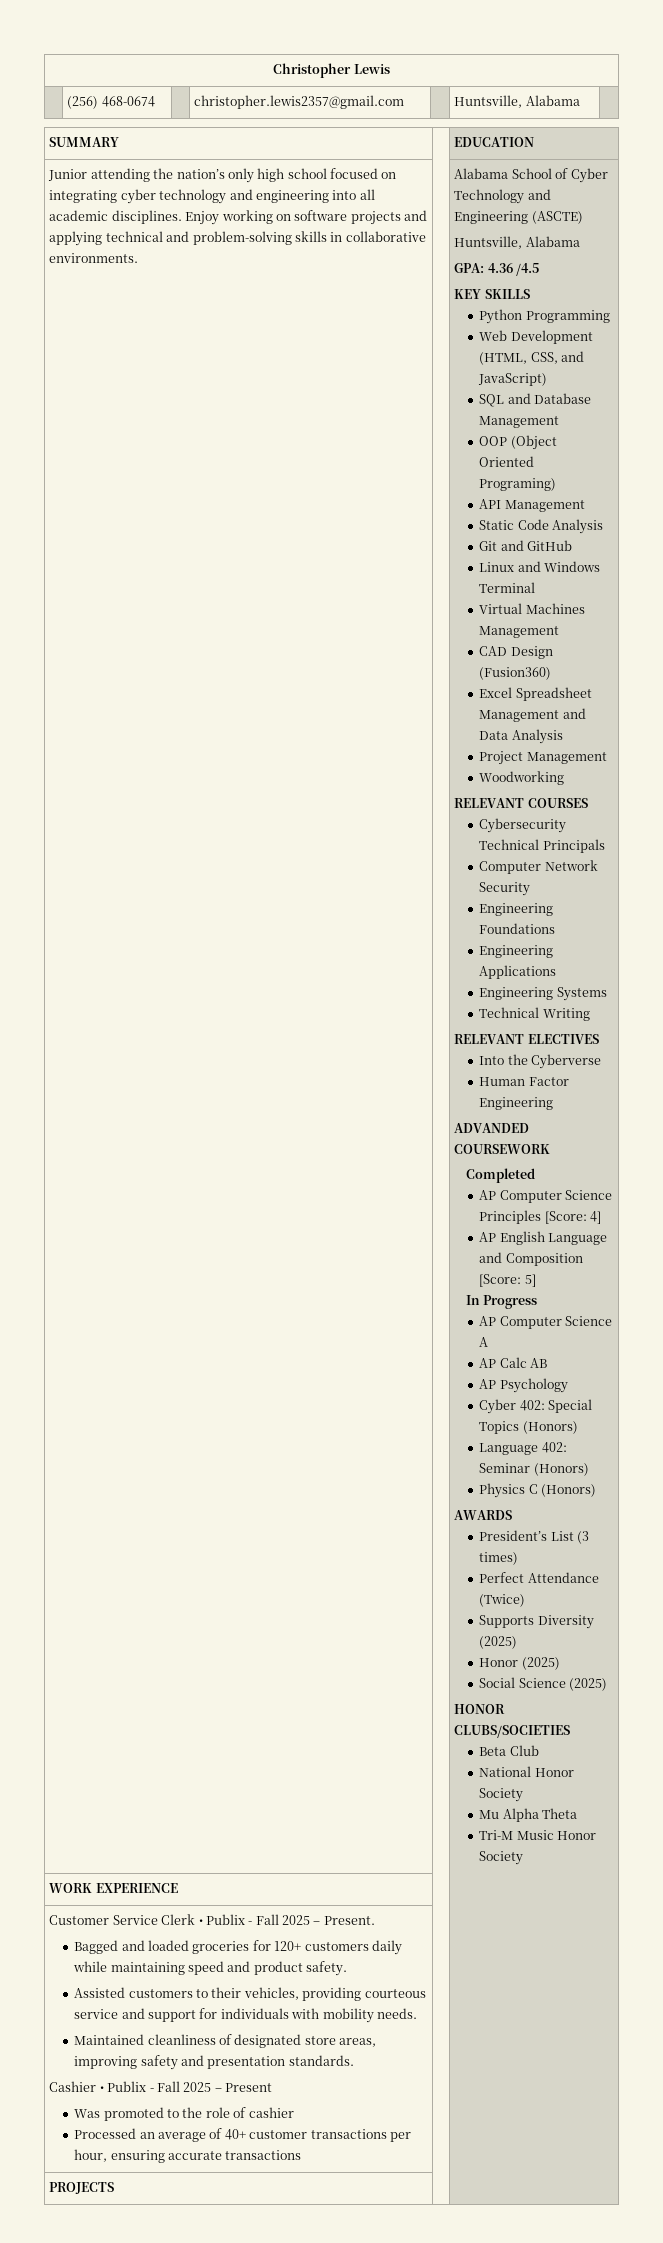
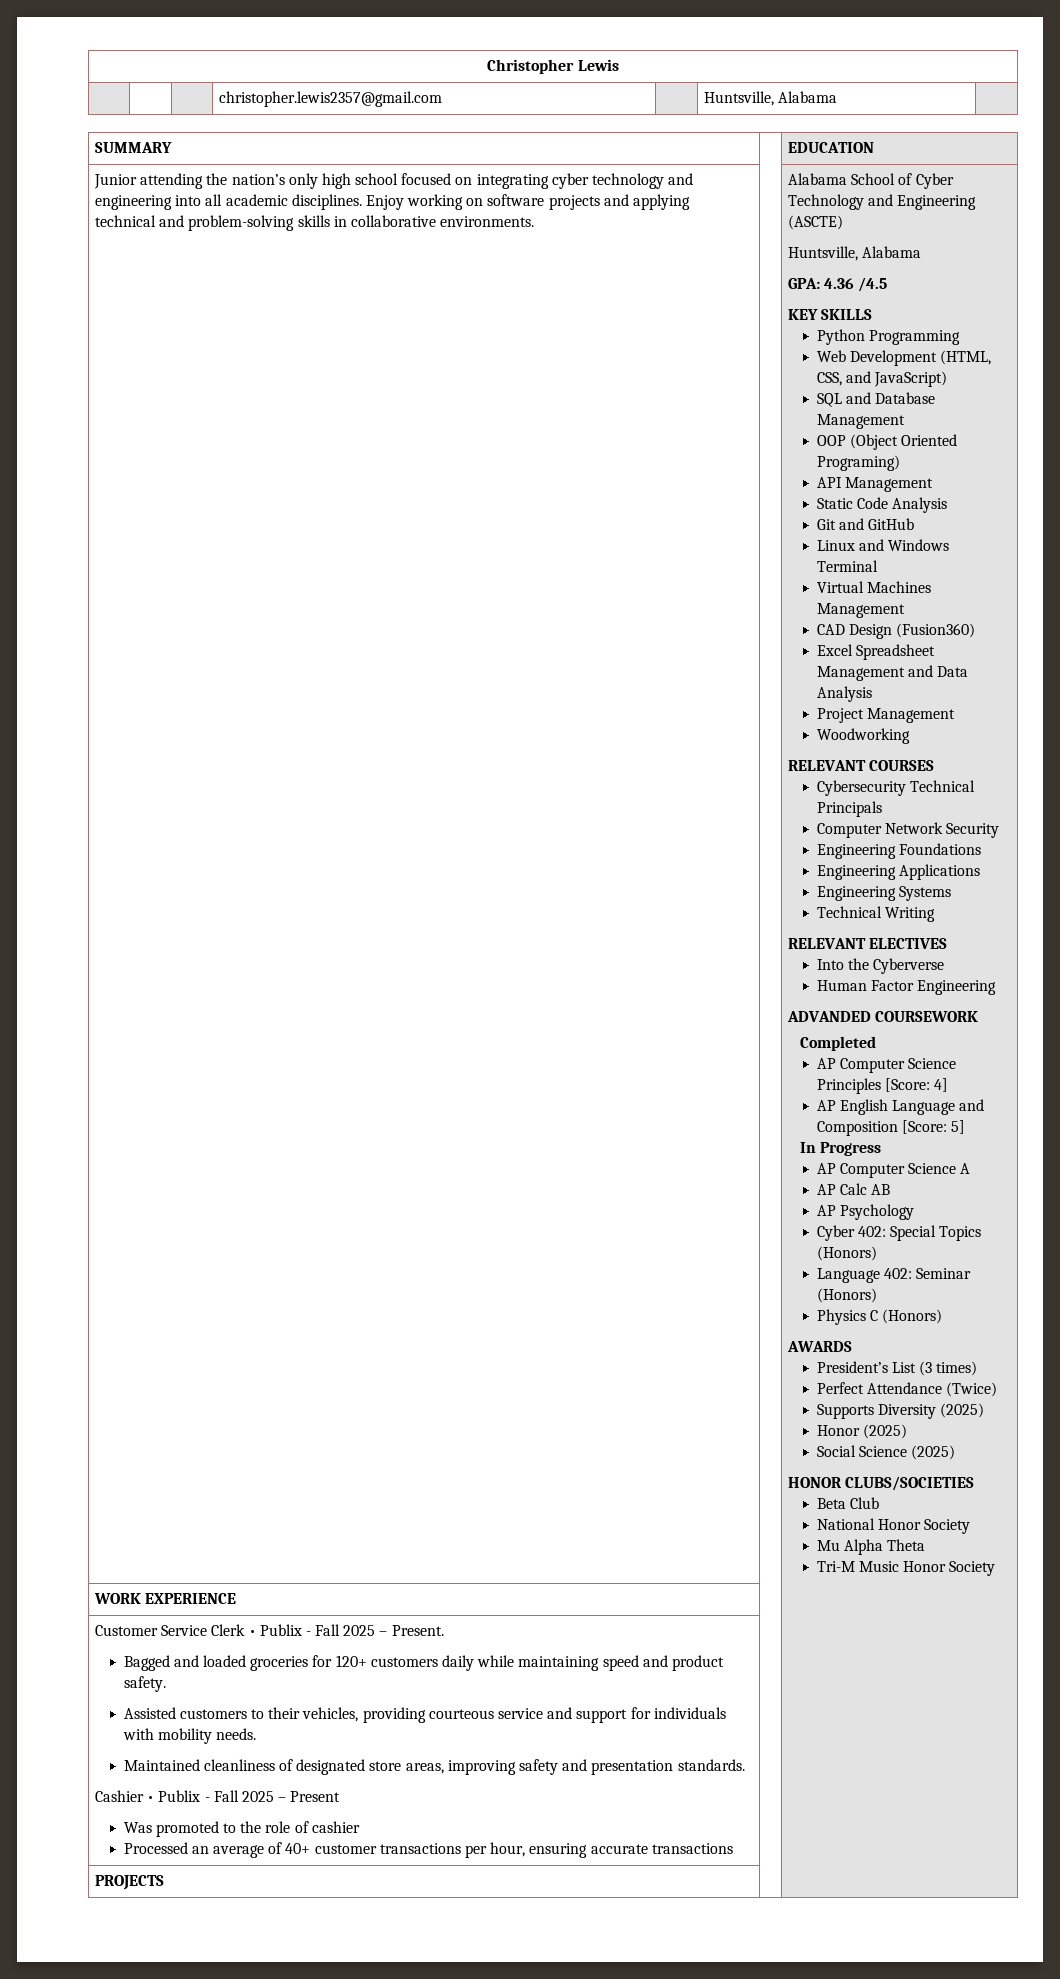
[67,96,155,109] (256) 468-0674 -> (619, 65) none

